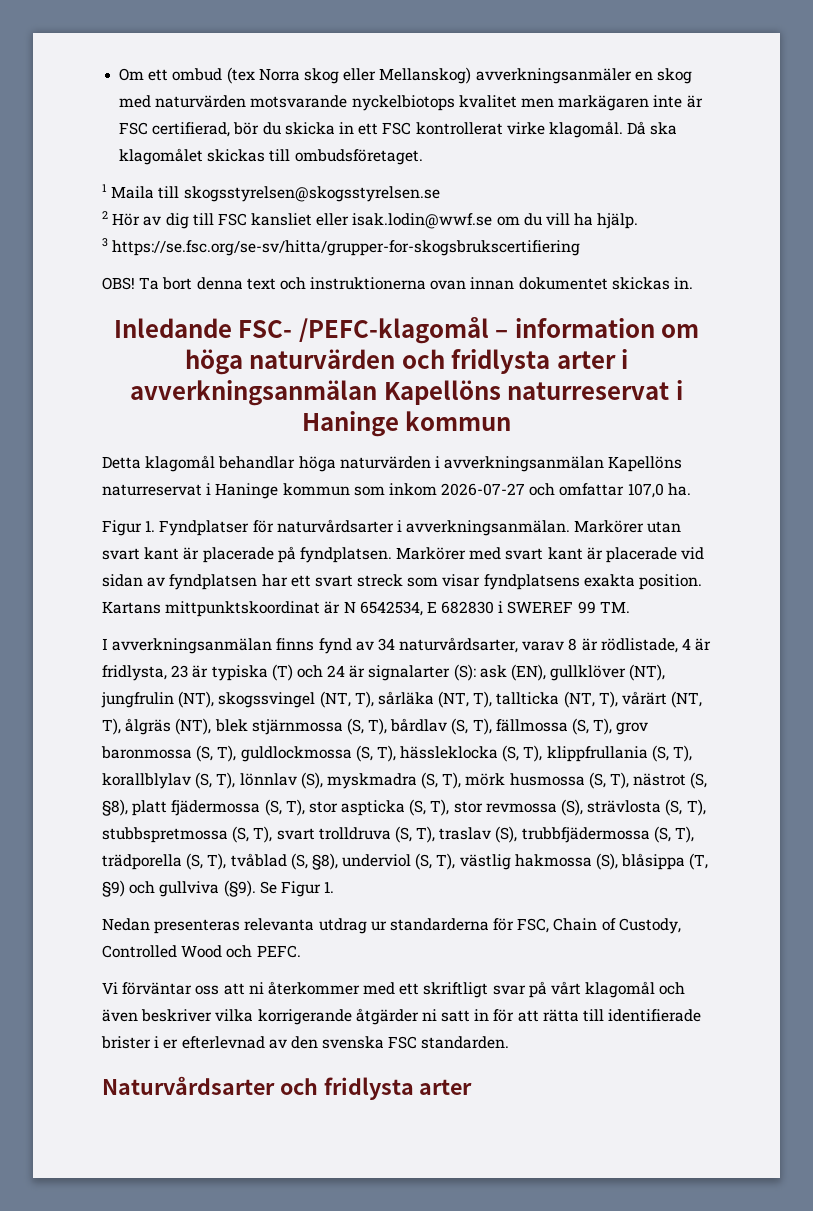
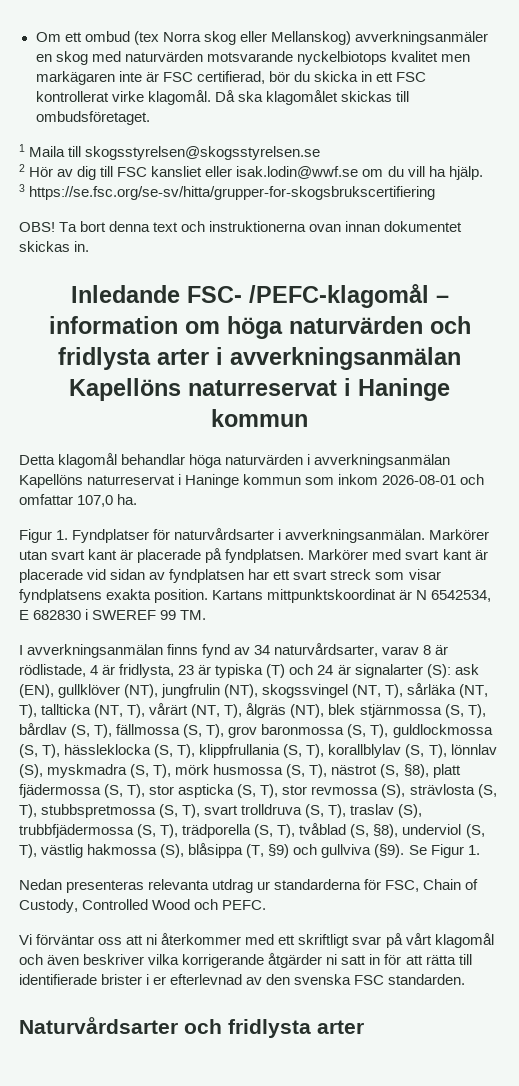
[441,483,526,496] 2026-07-27 -> [382,475,457,485] 2026-08-01

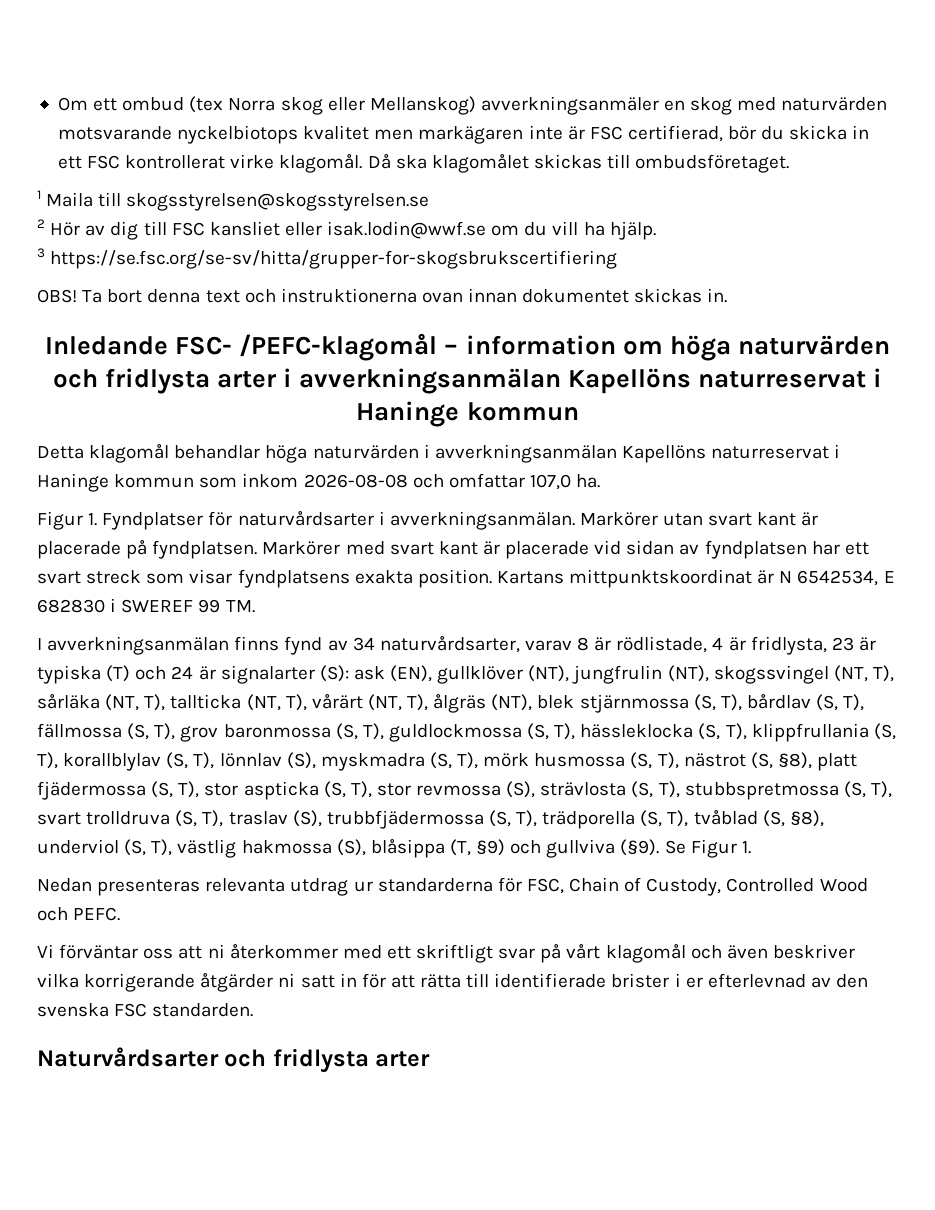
[382,475,457,485] 2026-08-01 -> [303,474,408,488] 2026-08-08

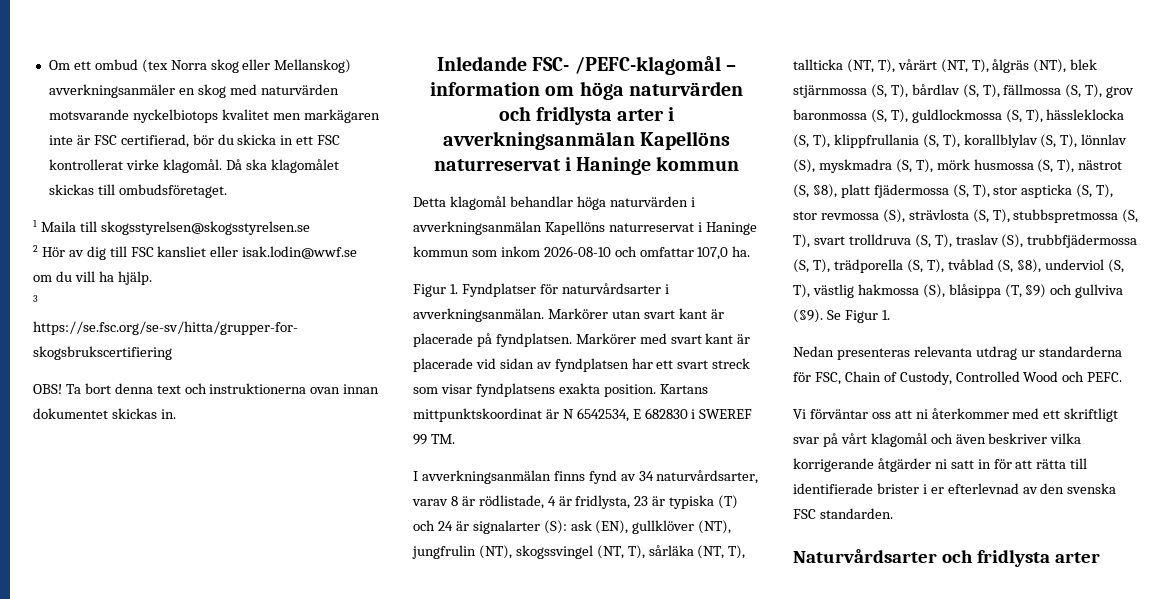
[303,474,408,488] 2026-08-08 -> [543,246,611,257] 2026-08-10

